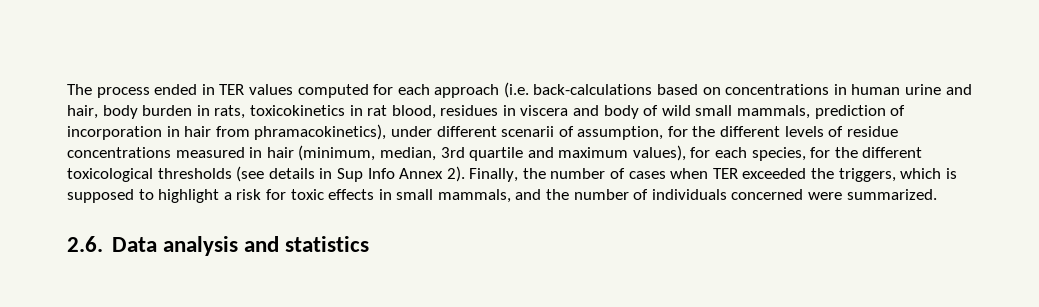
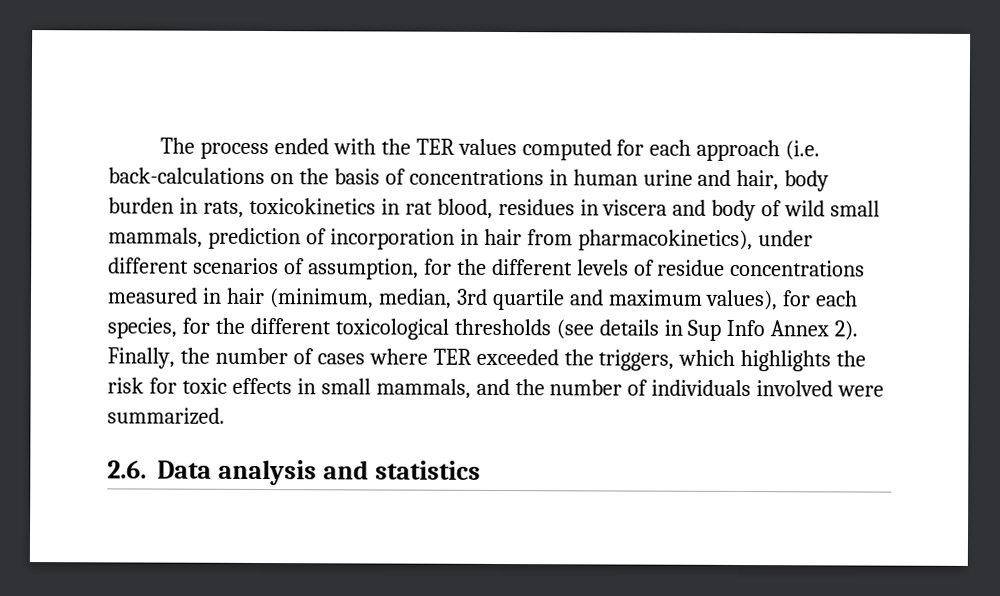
[201,84,215,95] in -> [332,138,411,155] with the
[657,84,721,95] based on -> [269,168,406,185] on the basis of
[254,124,387,140] phramacokinetics), -> [577,229,753,252] pharmacokinetics),
[501,126,555,137] scenarii -> [192,257,279,275] scenarios
[670,168,709,179] when -> [368,348,428,365] where
[945,168,957,179] [67,189,232,203] is supposed to highlight a -> [740,350,867,372] highlights the
[731,189,804,200] concerned -> [756,380,834,397] involved

